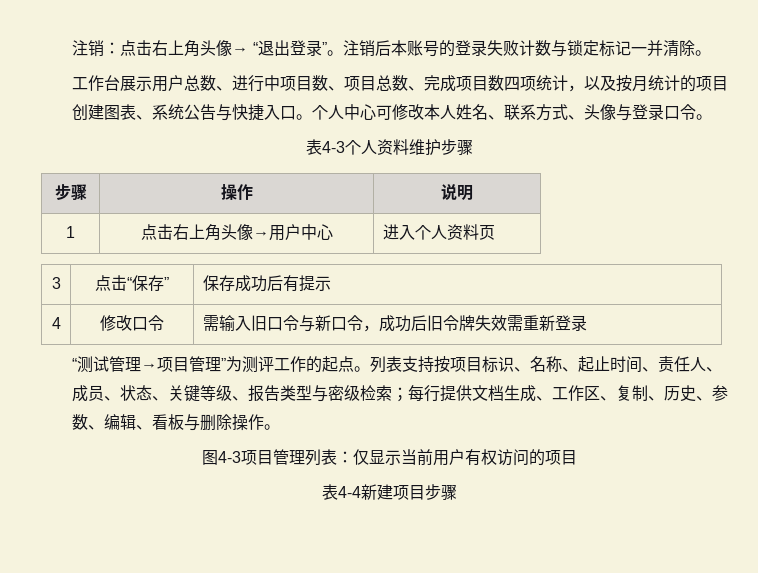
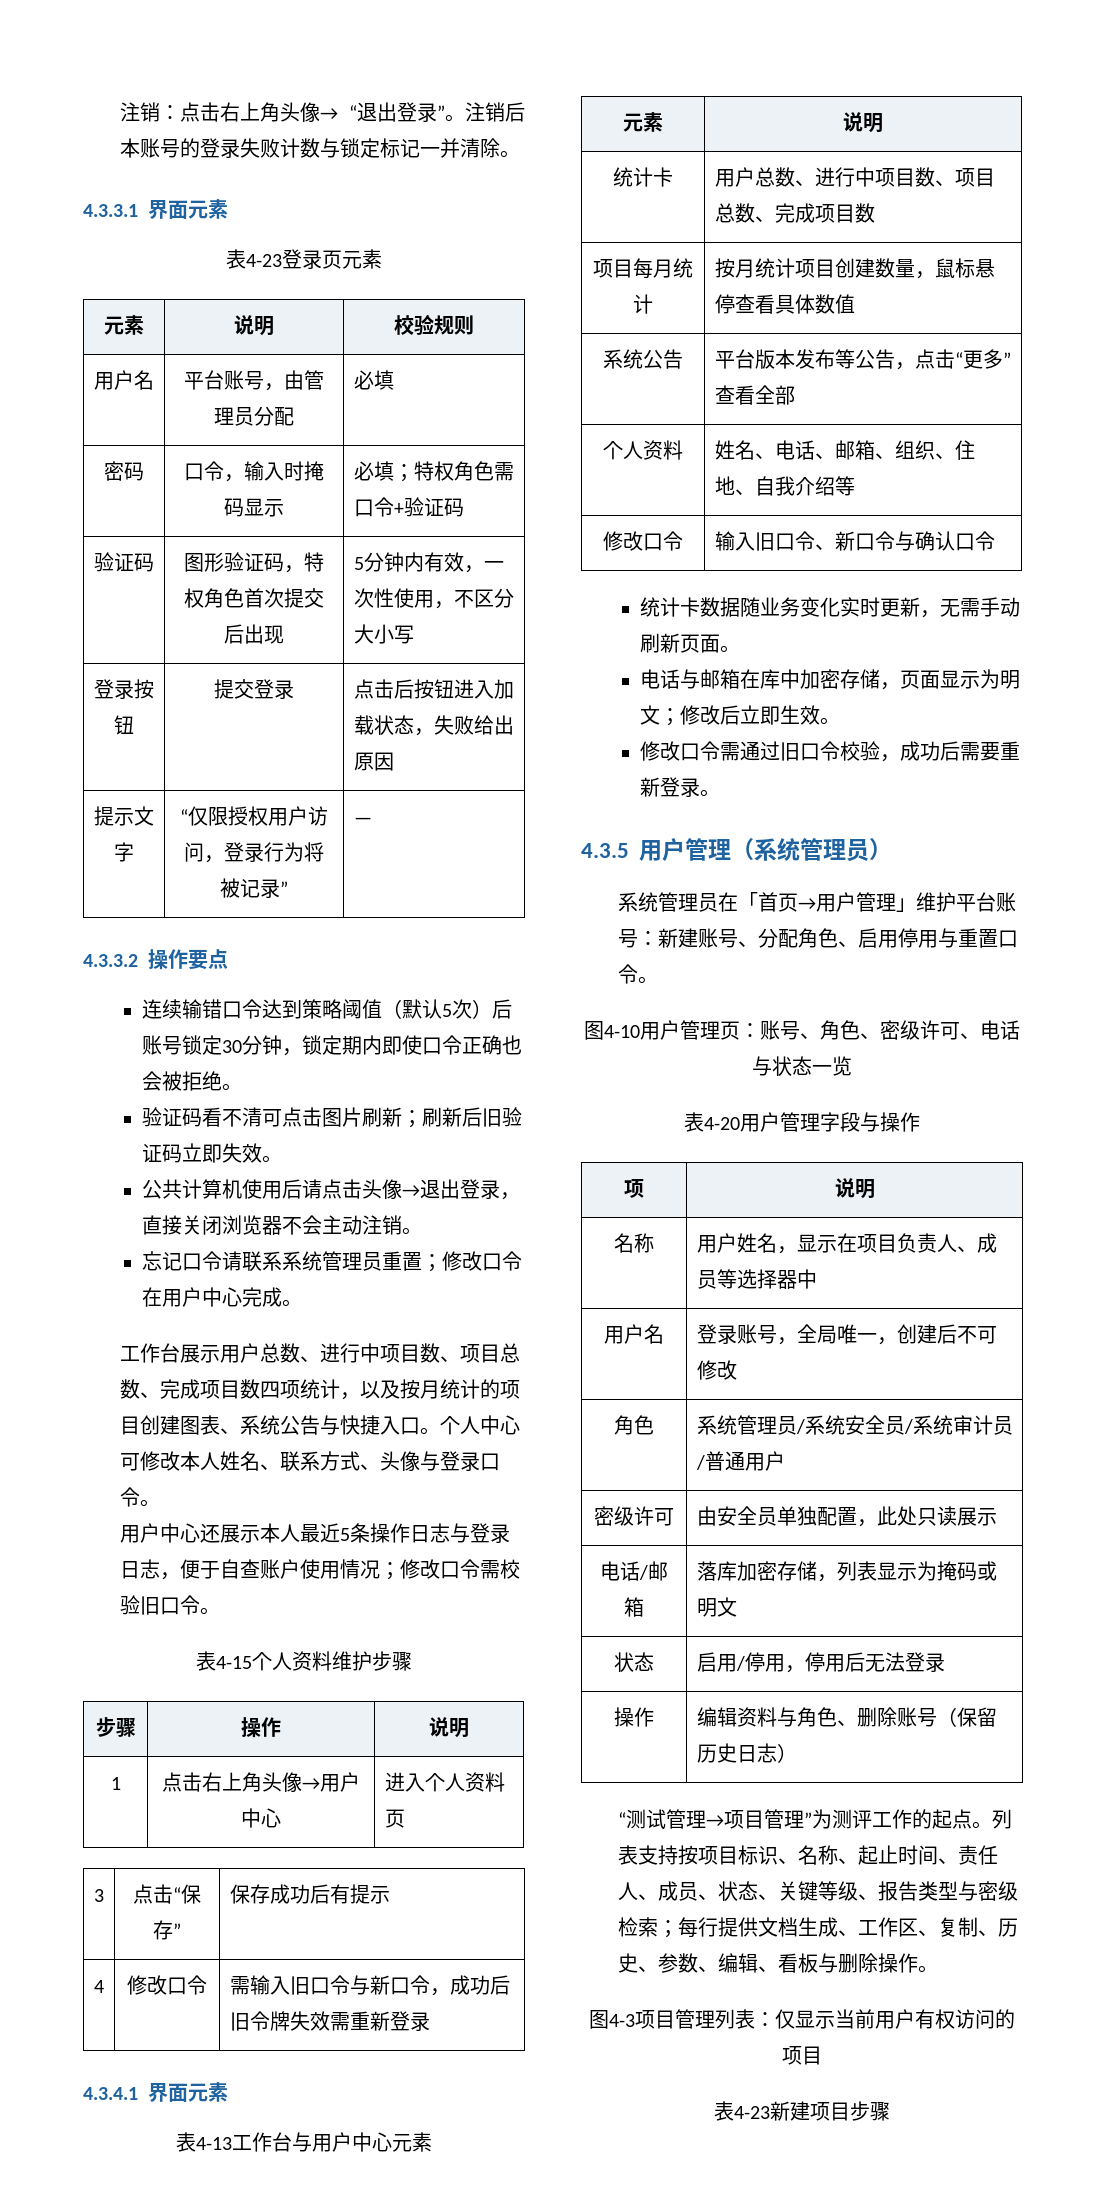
(711, 53) none -> [83,199,228,220] [226,249,382,269] [104,315,144,335] [234,315,274,336] [394,314,475,335] [94,370,154,390] [184,370,324,391] [214,406,294,426] [353,370,394,390] [104,461,144,481] [184,461,324,482] [224,498,284,517] [353,461,514,482] [353,497,464,517] [94,552,154,572] [184,552,324,573] [184,588,324,608] [224,624,284,644] [353,552,504,573] [353,588,514,609] [353,624,414,644] [94,679,154,699] [114,715,134,735] [214,679,294,699] [353,679,514,699] [353,715,514,736] [353,752,394,771] [94,806,154,826] [114,842,134,862] [180,806,328,826] [184,842,324,863] [220,878,288,898] [353,817,372,824] [83,949,228,970] [141,999,512,1019] [141,1035,522,1056] [141,1071,242,1091] [141,1107,522,1128] [141,1143,282,1163] [141,1179,520,1200] [141,1215,422,1236] [141,1251,522,1272] [141,1287,302,1307] // 4.3.3.1界面元素 // 表4-23登录页元素 // 元素 | 说明 | 校验规则 // 用户名 | 平台账号，由管理员分配 | 必填 // 密码 | 口令，输入时掩码显示 | 必填；特权角色需口令+验证码 // 验证码 | 图形验证码，特权角色首次提交后出现 | 5分钟内有效，一次性使用，不区分大小写 // 登录按钮 | 提交登录 | 点击后按钮进入加载状态，失败给出原因 // 提示文字 | “仅限授权用户访问，登录行为将被记录” | — // 4.3.3.2操作要点 // 连续输错口令达到策略阈值（默认5次）后账号锁定30分钟，锁定期内即使口令正确也会被拒绝。 // 验证码看不清可点击图片刷新；刷新后旧验证码立即失效。 // 公共计算机使用后请点击头像→退出登录，直接关闭浏览器不会主动注销。 // 忘记口令请联系系统管理员重置；修改口令在用户中心完成。
[306,139,345,155] // 表4-3 -> [119,1523,510,1543] [119,1559,520,1580] [119,1595,220,1615] [196,1651,252,1671] // 用户中心还展示本人最近5条操作日志与登录日志，便于自查账户使用情况；修改口令需校验旧口令。 // 表4-15
(587, 323) none -> [83,2082,228,2103] [176,2132,432,2152] [623,112,663,132] [843,112,883,133] [613,167,673,187] [714,167,995,187] [714,203,875,223] [593,258,693,279] [633,294,653,314] [714,258,995,279] [714,294,855,314] [603,349,683,369] [714,349,1011,370] [714,385,795,405] [603,440,683,460] [714,440,975,460] [714,476,855,496] [603,531,683,551] [714,531,995,551] [639,597,1020,618] [639,633,740,653] [639,669,1020,690] [639,705,840,726] [639,741,1020,762] [639,777,720,797] [581,838,892,861] [617,892,1016,912] [617,928,1018,948] [617,964,658,984] [584,1020,1020,1040] [752,1056,852,1076] [684,1112,920,1132] [624,1179,644,1198] [834,1178,875,1199] [614,1233,654,1253] [696,1233,997,1254] [696,1269,817,1289] [604,1324,664,1344] [696,1324,997,1345] [696,1360,737,1380] [614,1415,654,1435] [696,1415,1013,1435] [695,1451,785,1471] [594,1506,674,1526] [696,1506,997,1527] [600,1561,668,1581] [624,1597,644,1617] [696,1561,997,1582] [696,1597,737,1617] [614,1652,654,1672] [696,1652,945,1673] [614,1707,654,1727] [696,1707,997,1727] [696,1743,797,1763] // 4.3.4.1界面元素 // 表4-13工作台与用户中心元素 // 元素 | 说明 // 统计卡 | 用户总数、进行中项目数、项目总数、完成项目数 // 项目每月统计 | 按月统计项目创建数量，鼠标悬停查看具体数值 // 系统公告 | 平台版本发布等公告，点击“更多”查看全部 // 个人资料 | 姓名、电话、邮箱、组织、住地、自我介绍等 // 修改口令 | 输入旧口令、新口令与确认口令 // 统计卡数据随业务变化实时更新，无需手动刷新页面。 // 电话与邮箱在库中加密存储，页面显示为明文；修改后立即生效。 // 修改口令需通过旧口令校验，成功后需要重新登录。 // 4.3.5用户管理（系统管理员） // 系统管理员在「首页→用户管理」维护平台账号：新建账号、分配角色、启用停用与重置口令。 // 图4-10用户管理页：账号、角色、密级许可、电话与状态一览 // 表4-20用户管理字段与操作 // 项 | 说明 // 名称 | 用户姓名，显示在项目负责人、成员等选择器中 // 用户名 | 登录账号，全局唯一，创建后不可修改 // 角色 | 系统管理员/系统安全员/系统审计员/普通用户 // 密级许可 | 由安全员单独配置，此处只读展示 // 电话/邮箱 | 落库加密存储，列表显示为掩码或明文 // 状态 | 启用/停用，停用后无法登录 // 操作 | 编辑资料与角色、删除账号（保留历史日志）
[338,486,361,498] 4-4 -> [734,2106,770,2119] 4-23

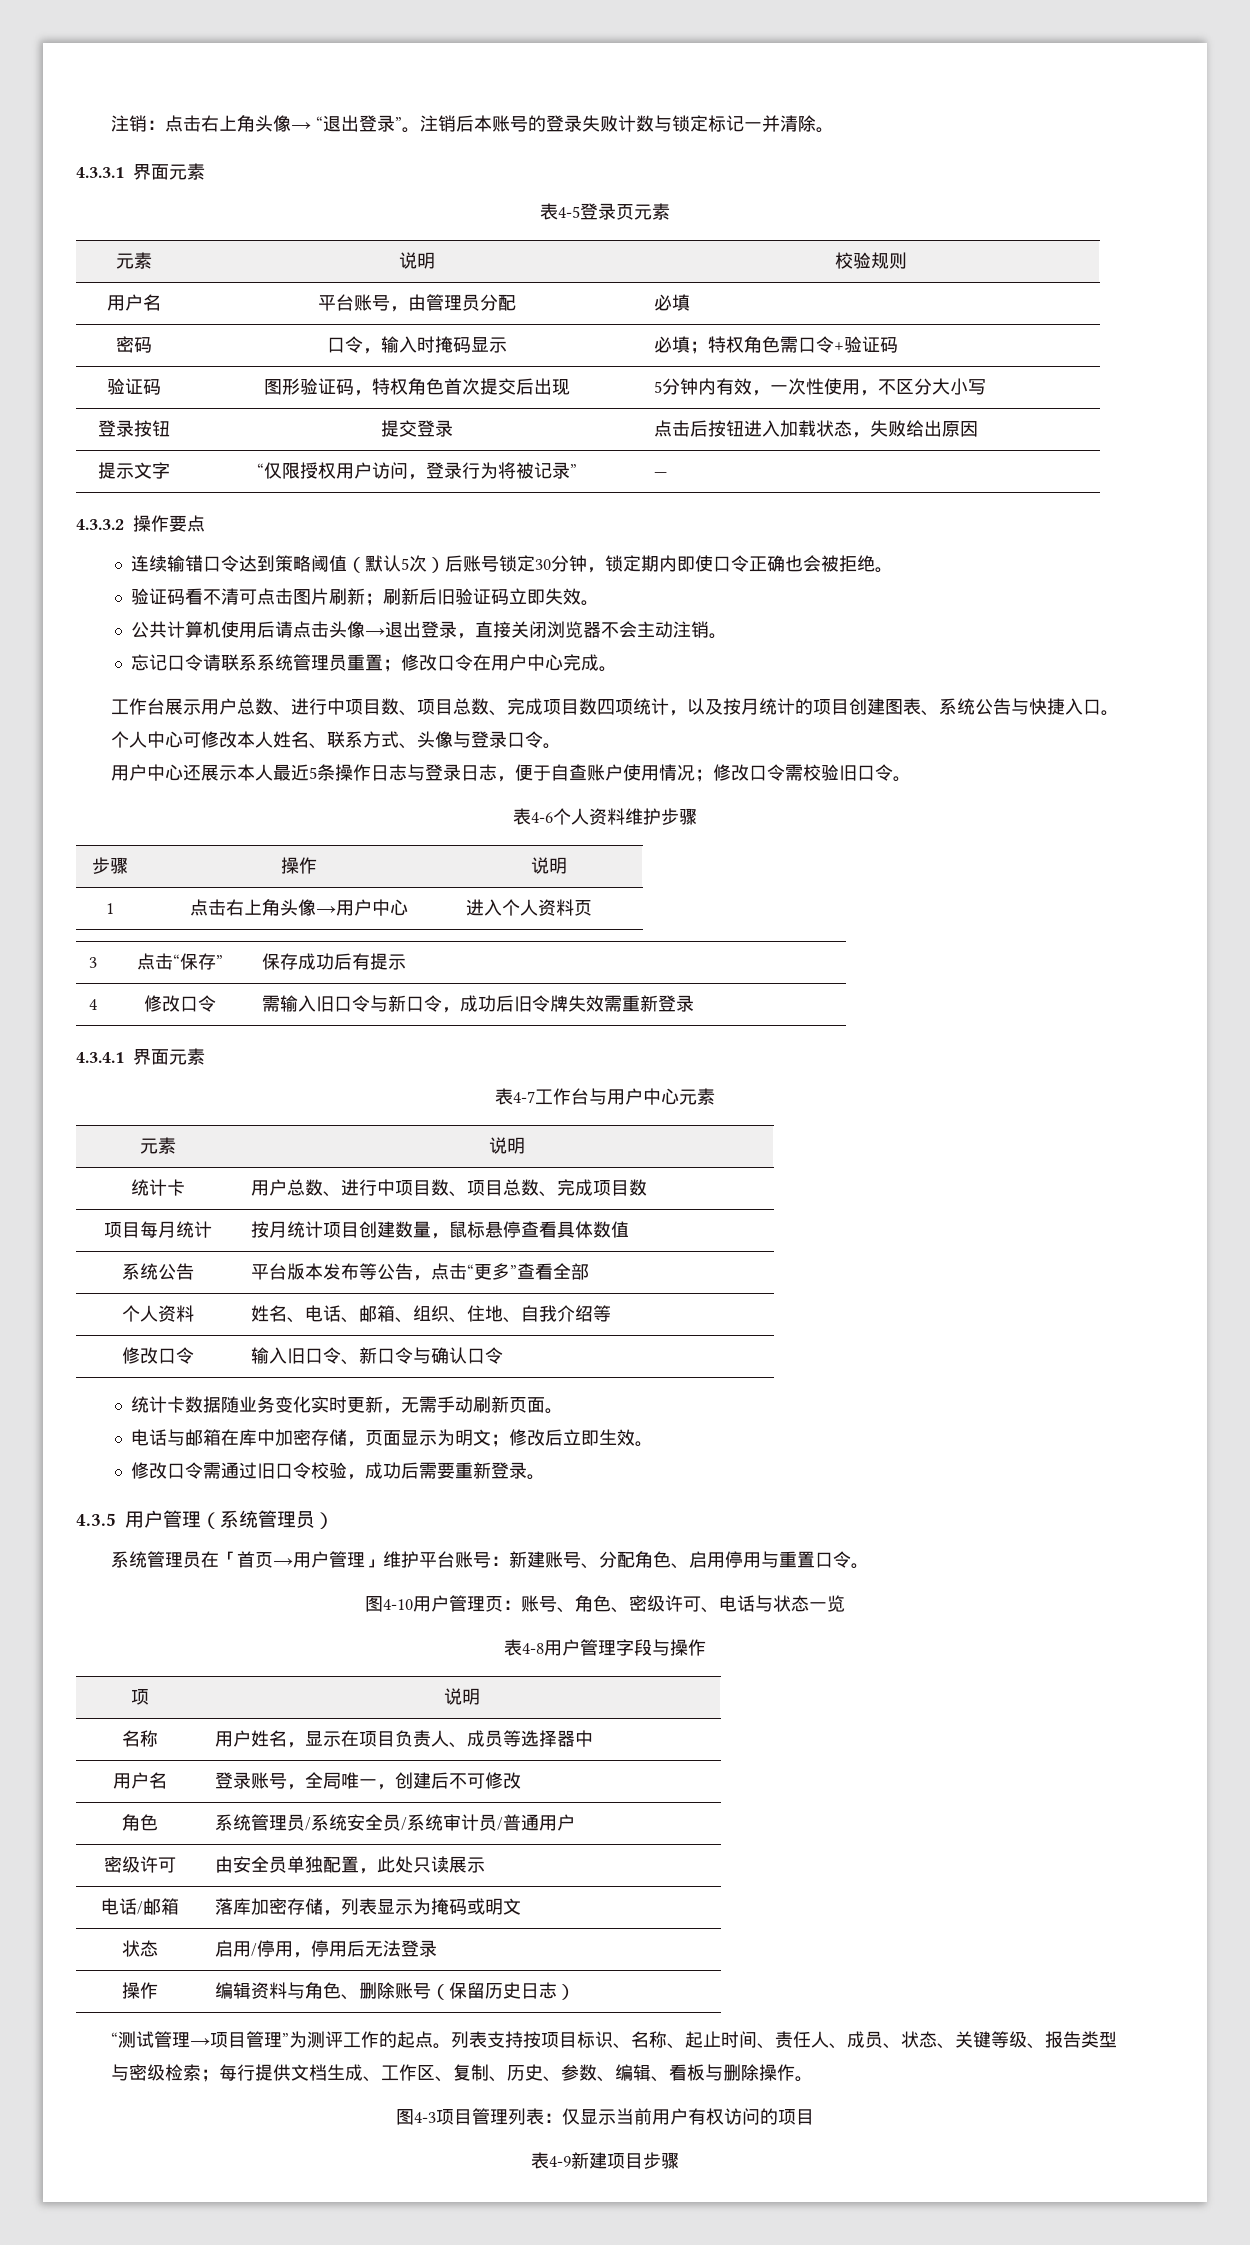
[246,254,282,267] 4-23 -> [557,206,580,218] 4-5
[216,1656,252,1669] 4-15 -> [530,812,553,823] 4-6
[196,2137,232,2150] 4-13 -> [512,1091,535,1103] 4-7
[704,1117,740,1130] 4-20 -> [521,1643,544,1654] 4-8
[734,2106,770,2119] 4-23 -> [548,2156,571,2167] 4-9

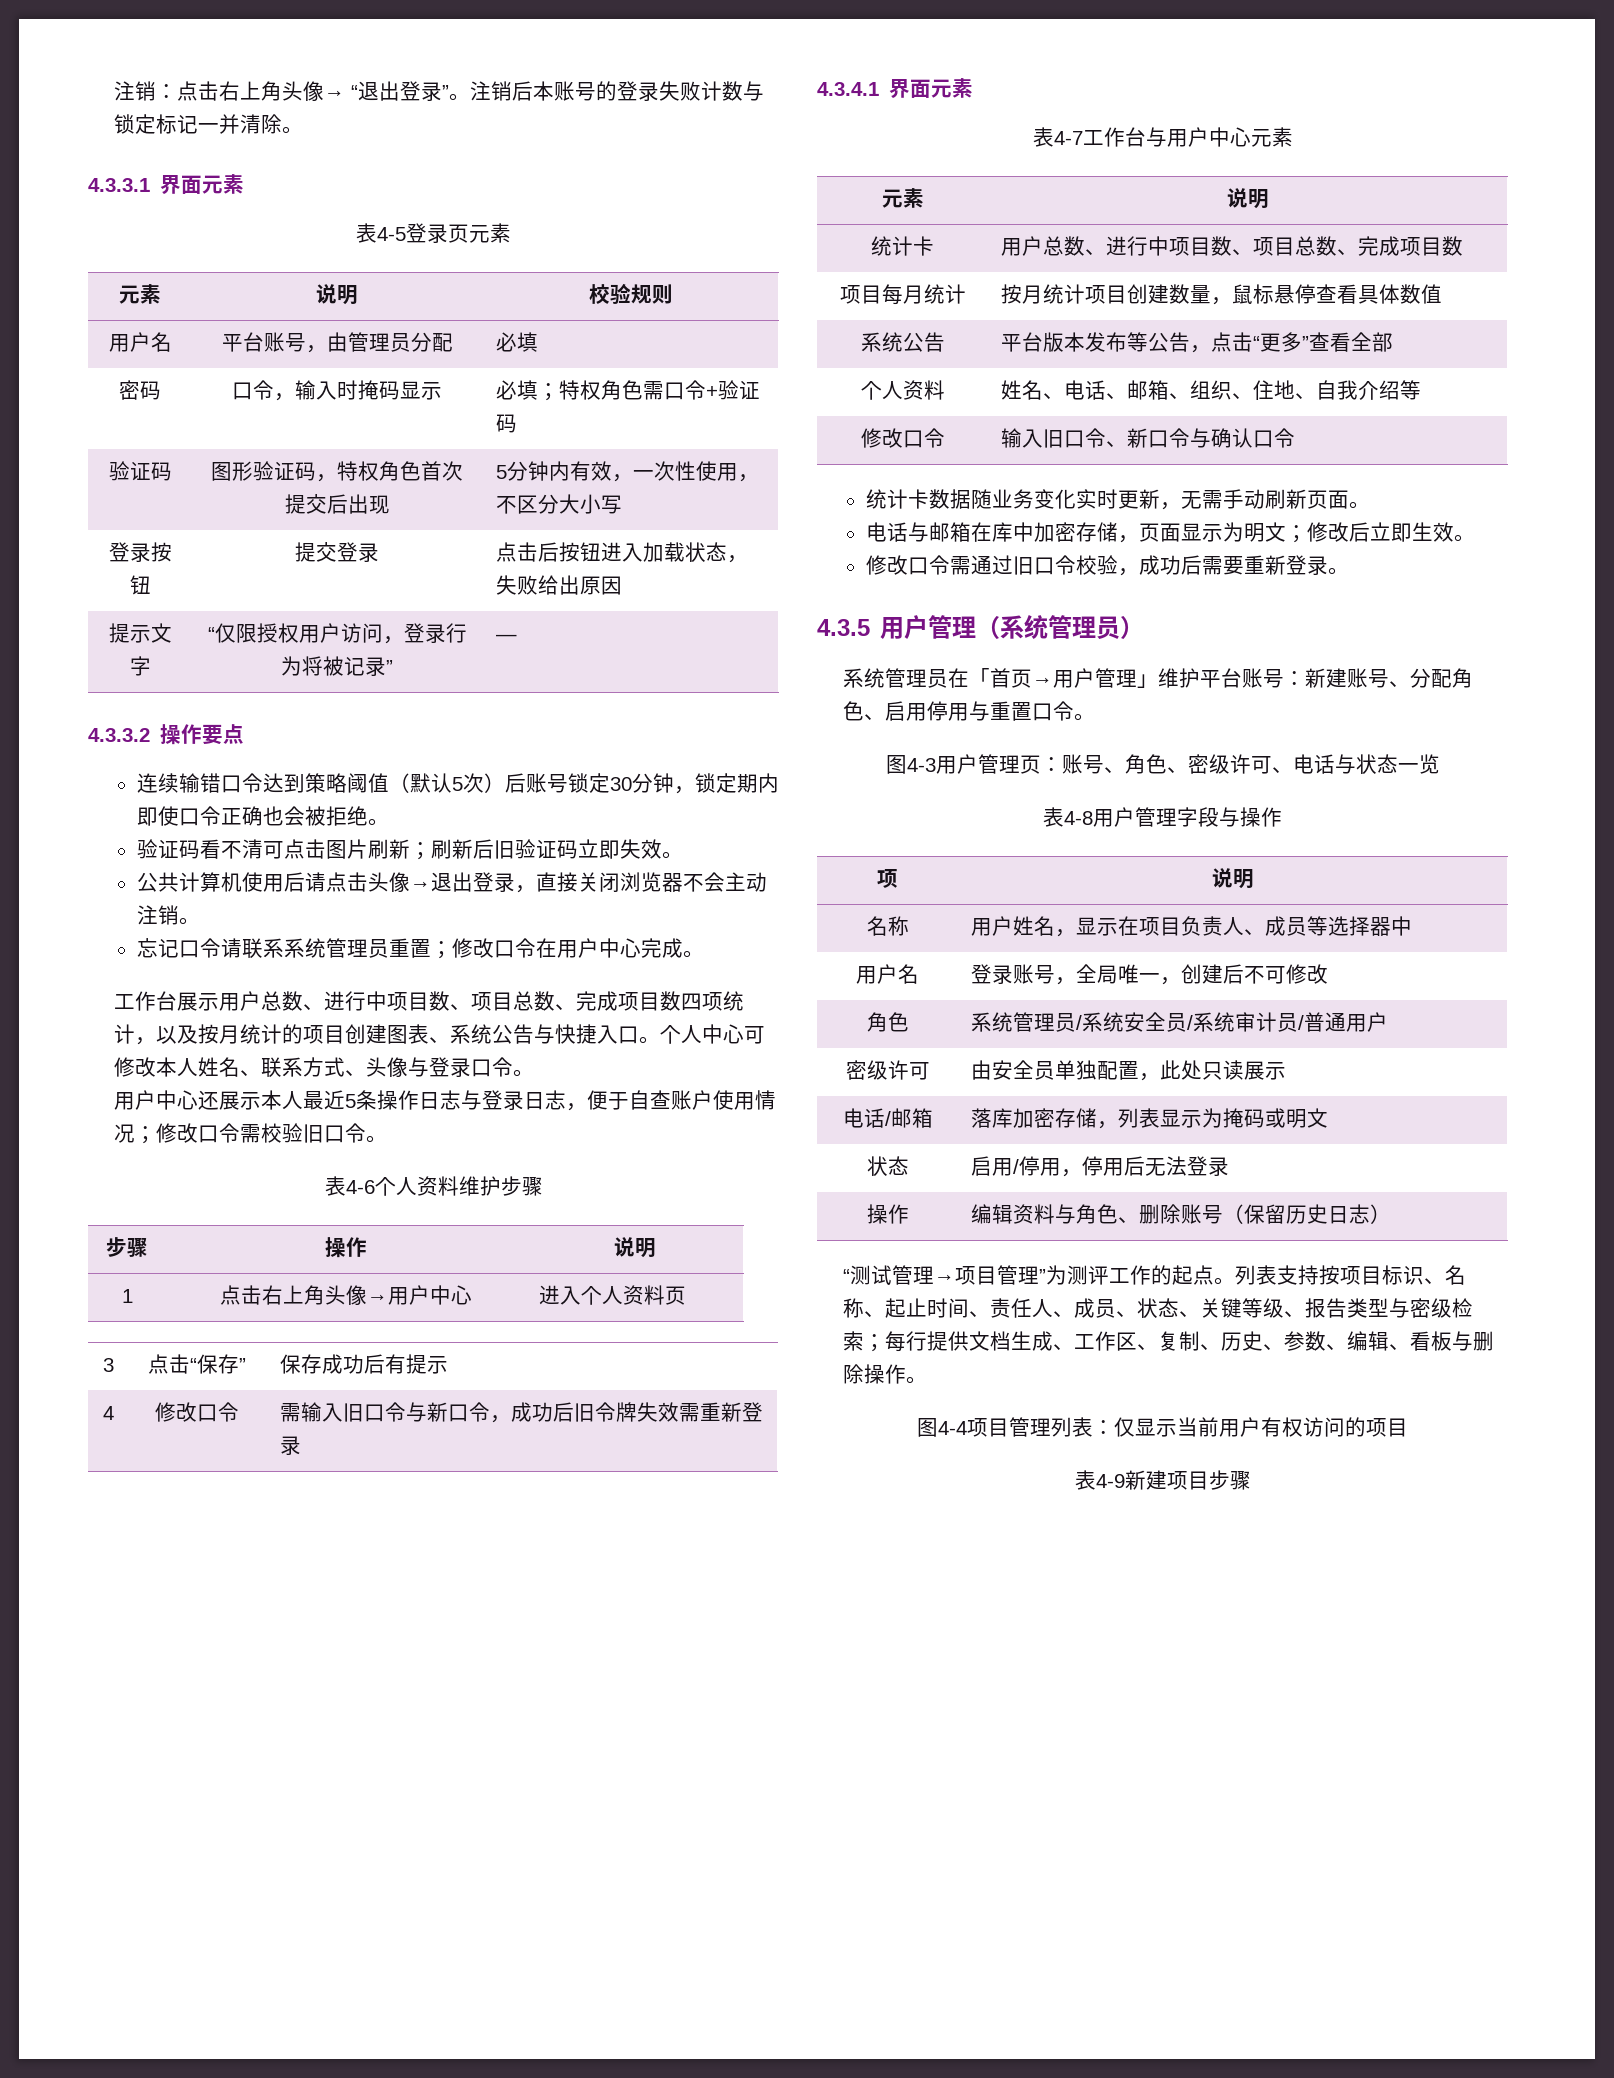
[382,1599,413,1610] 4-10 -> [906,758,936,772] 4-3
[413,2112,436,2123] 4-3 -> [938,1421,967,1435] 4-4

